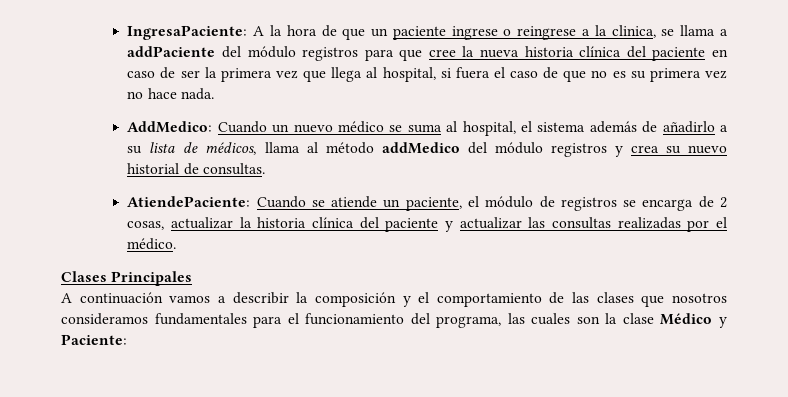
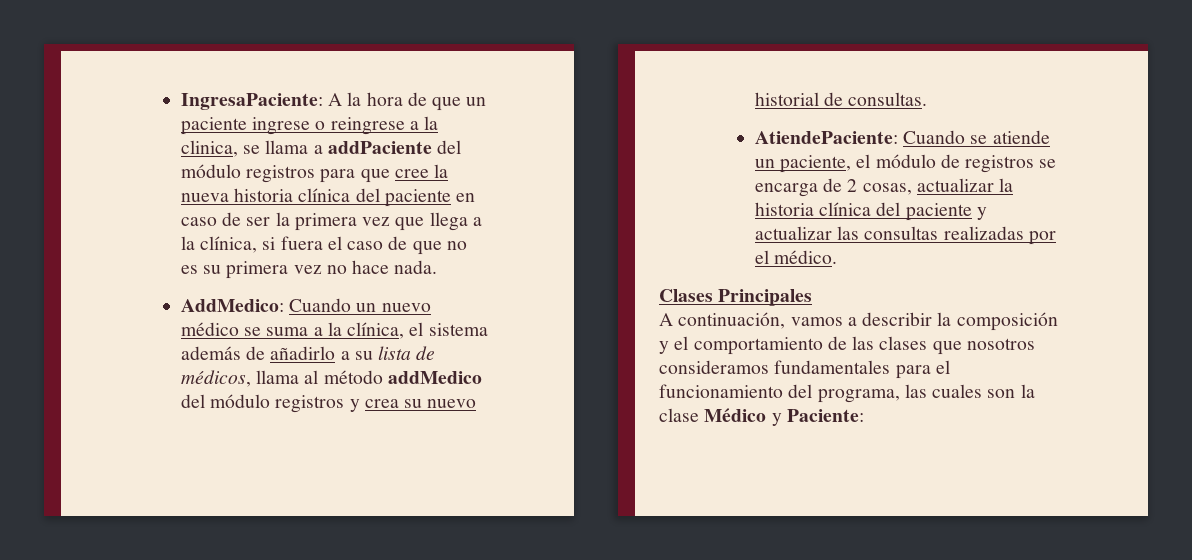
[366,67,436,82] al hospital, -> [473,217,483,226] [180,236,258,253] a la clínica,
[446,121,516,136] al hospital, -> [313,322,405,339] a la clínica,
[79,292,163,304] continuación -> [678,312,786,329] continuación,

